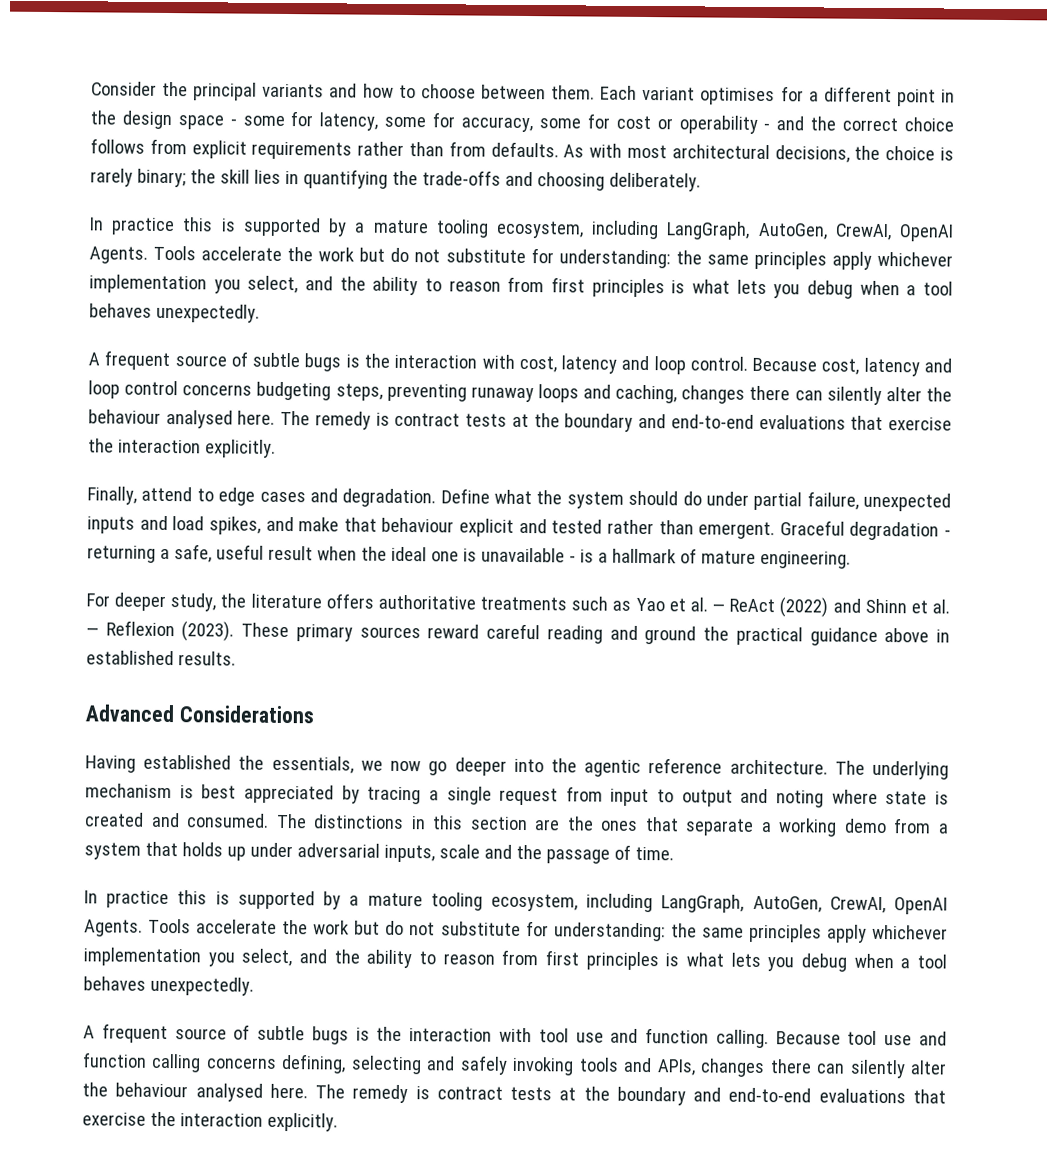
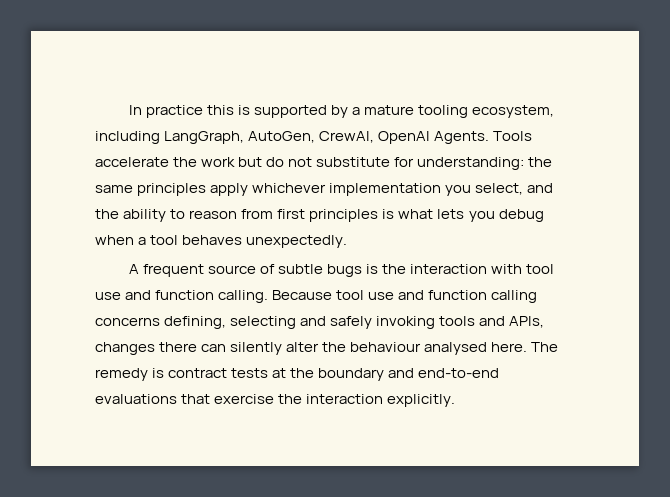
[91,81,956,107] [90,110,955,134] [90,138,954,163] [90,168,701,192] [89,217,954,242] [89,245,953,270] [89,274,953,299] [89,303,260,323] [88,350,953,377] [88,380,952,405] [88,409,953,432] [88,438,276,458] [87,486,951,512] [87,515,951,541] [87,544,851,569] [86,592,950,618] [86,620,951,646] [86,650,236,666] [85,704,314,724] [85,754,949,780] [85,783,949,808] [84,812,949,837] [84,841,674,864] Consider the principal variants and how to choose between them. Each variant optimises for a different point in the design space - some for latency, some for accuracy, some for cost or operability - and the correct choice follows from explicit requirements rather than from defaults. As with most architectural decisions, the choice is rarely binary; the skill lies in quantifying the trade-offs and choosing deliberately. // In practice this is supported by a mature tooling ecosystem, including LangGraph, AutoGen, CrewAI, OpenAI Agents. Tools accelerate the work but do not substitute for understanding: the same principles apply whichever implementation you select, and the ability to reason from first principles is what lets you debug when a tool behaves unexpectedly. // A frequent source of subtle bugs is the interaction with cost, latency and loop control. Because cost, latency and loop control concerns budgeting steps, preventing runaway loops and caching, changes there can silently alter the behaviour analysed here. The remedy is contract tests at the boundary and end-to-end evaluations that exercise the interaction explicitly. // Finally, attend to edge cases and degradation. Define what the system should do under partial failure, unexpected inputs and load spikes, and make that behaviour explicit and tested rather than emergent. Graceful degradation - returning a safe, useful result when the ideal one is unavailable - is a hallmark of mature engineering. // For deeper study, the literature offers authoritative treatments such as Yao et al. — ReAct (2022) and Shinn et al. — Reflexion (2023). These primary sources reward careful reading and ground the practical guidance above in established results. // Advanced Considerations // Having established the essentials, we now go deeper into the agentic reference architecture. The underlying mechanism is best appreciated by tracing a single request from input to output and noting where state is created and consumed. The distinctions in this section are the ones that separate a working demo from a system that holds up under adversarial inputs, scale and the passage of time. // -> (128, 110) none

